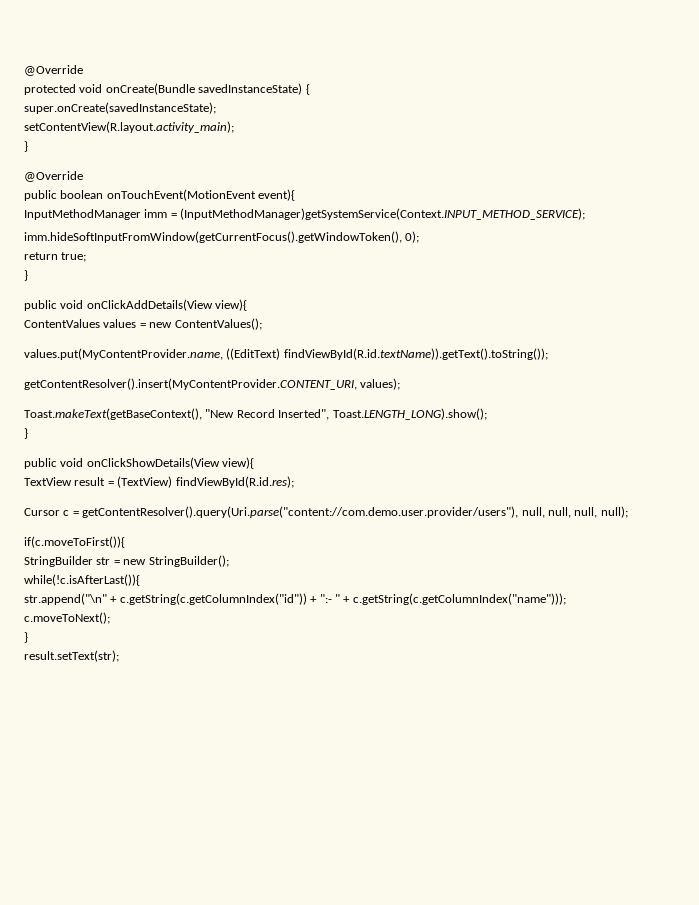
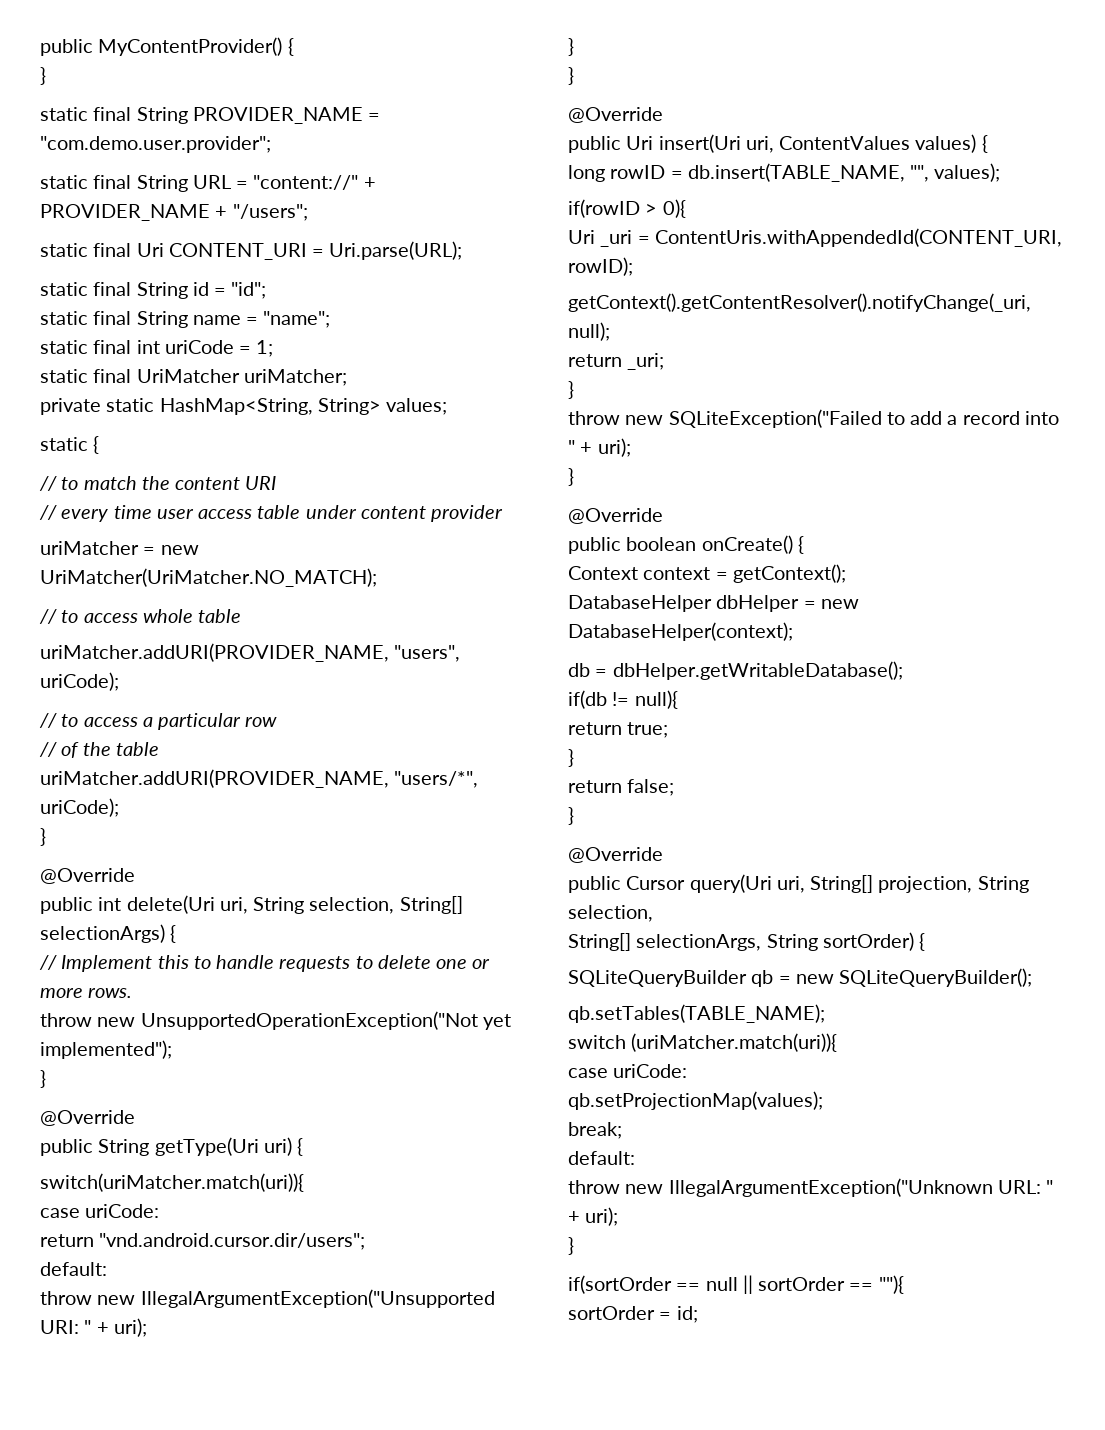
[24,65,83,76] [24,83,310,95] [24,102,216,114] [24,121,234,133] [24,141,28,152] [24,171,83,182] [24,189,296,201] [24,208,586,220] [24,231,420,243] [24,252,87,262] [24,270,28,281] [24,299,248,311] [24,318,262,330] [24,348,548,360] [24,378,401,390] [24,408,487,420] [24,428,28,439] [24,457,255,469] [24,476,294,488] [24,506,628,518] [24,536,125,548] [24,555,229,567] [24,574,140,586] [24,593,566,605] [24,612,110,624] [24,632,28,643] [24,650,119,662] @Override // protected void onCreate(Bundle savedInstanceState) { // super.onCreate(savedInstanceState); // setContentView(R.layout.activity_main); // } // @Override // public boolean onTouchEvent(MotionEvent event){ // InputMethodManager imm = (InputMethodManager)getSystemService(Context.INPUT_METHOD_SERVICE); // imm.hideSoftInputFromWindow(getCurrentFocus().getWindowToken(), 0); // return true; // } // public void onClickAddDetails(View view){ // ContentValues values = new ContentValues(); // values.put(MyContentProvider.name, ((EditText) findViewById(R.id.textName)).getText().toString()); // getContentResolver().insert(MyContentProvider.CONTENT_URI, values); // Toast.makeText(getBaseContext(), "New Record Inserted", Toast.LENGTH_LONG).show(); // } // public void onClickShowDetails(View view){ // TextView result = (TextView) findViewById(R.id.res); // Cursor c = getContentResolver().query(Uri.parse("content://com.demo.user.provider/users"), null, null, null, null); // if(c.moveToFirst()){ // StringBuilder str = new StringBuilder(); // while(!c.isAfterLast()){ // str.append("\n" + c.getString(c.getColumnIndex("id")) + ":- " + c.getString(c.getColumnIndex("name"))); // c.moveToNext(); // } // result.setText(str); -> [40,37,294,56] [40,67,46,85] [40,107,381,124] [40,136,271,153] [40,175,376,192] [40,204,308,221] [40,241,463,260] [40,282,267,299] [40,311,331,328] [40,340,274,357] [40,369,347,386] [40,398,448,415] [40,436,100,454] [39,476,277,491] [39,505,504,522] [40,541,199,555] [40,568,377,587] [39,609,242,624] [40,643,461,662] [40,672,119,691] [39,713,278,730] [39,742,159,758] [40,769,479,788] [40,798,119,817] [40,828,46,846] [40,868,135,884] [40,895,463,914] [40,924,177,943] [39,955,491,972] [40,987,133,998] [40,1011,511,1030] [40,1040,172,1059] [40,1070,46,1088] [40,1110,135,1126] [40,1137,304,1156] [40,1173,304,1192] [40,1204,160,1218] [40,1233,366,1250] [40,1262,107,1276] [40,1289,495,1308] [40,1318,147,1337] [568,38,574,56] [568,67,574,85] [568,107,663,123] [568,134,988,153] [568,163,1001,182] [568,199,686,218] [568,228,1062,247] [568,257,633,276] [568,293,1031,312] [568,322,610,341] [568,353,665,370] [568,381,574,399] [568,409,1059,428] [568,438,631,457] [568,468,574,486] [568,508,663,524] [568,535,804,554] [568,564,846,583] [568,595,859,612] [568,622,793,641] [568,661,903,680] [568,690,678,709] [568,722,669,738] [568,749,574,767] [568,779,675,796] [568,807,574,825] [568,847,663,863] [568,874,1029,893] [568,905,653,922] [568,932,926,951] [568,968,1033,987] [568,1004,825,1023] [568,1033,838,1052] [568,1064,688,1078] [568,1091,823,1110] [568,1122,622,1139] [568,1151,635,1165] [568,1178,1054,1197] [568,1207,619,1226] [568,1237,574,1255] [568,1275,904,1294] [568,1306,698,1323] public MyContentProvider() { // } // static final String PROVIDER_NAME = "com.demo.user.provider"; // static final String URL = "content://" + PROVIDER_NAME + "/users"; // static final Uri CONTENT_URI = Uri.parse(URL); // static final String id = "id"; // static final String name = "name"; // static final int uriCode = 1; // static final UriMatcher uriMatcher; // private static HashMap<String, String> values; // static { // // to match the content URI // // every time user access table under content provider // uriMatcher = new UriMatcher(UriMatcher.NO_MATCH); // // to access whole table // uriMatcher.addURI(PROVIDER_NAME, "users", uriCode); // // to access a particular row // // of the table // uriMatcher.addURI(PROVIDER_NAME, "users/*", uriCode); // } // @Override // public int delete(Uri uri, String selection, String[] selectionArgs) { // // Implement this to handle requests to delete one or more rows. // throw new UnsupportedOperationException("Not yet implemented"); // } // @Override // public String getType(Uri uri) { // switch(uriMatcher.match(uri)){ // case uriCode: // return "vnd.android.cursor.dir/users"; // default: // throw new IllegalArgumentException("Unsupported URI: " + uri); // } // } // @Override // public Uri insert(Uri uri, ContentValues values) { // long rowID = db.insert(TABLE_NAME, "", values); // if(rowID > 0){ // Uri _uri = ContentUris.withAppendedId(CONTENT_URI, rowID); // getContext().getContentResolver().notifyChange(_uri, null); // return _uri; // } // throw new SQLiteException("Failed to add a record into " + uri); // } // @Override // public boolean onCreate() { // Context context = getContext(); // DatabaseHelper dbHelper = new DatabaseHelper(context); // db = dbHelper.getWritableDatabase(); // if(db != null){ // return true; // } // return false; // } // @Override // public Cursor query(Uri uri, String[] projection, String selection, // String[] selectionArgs, String sortOrder) { // SQLiteQueryBuilder qb = new SQLiteQueryBuilder(); // qb.setTables(TABLE_NAME); // switch (uriMatcher.match(uri)){ // case uriCode: // qb.setProjectionMap(values); // break; // default: // throw new IllegalArgumentException("Unknown URL: " + uri); // } // if(sortOrder == null || sortOrder == ""){ // sortOrder = id;

